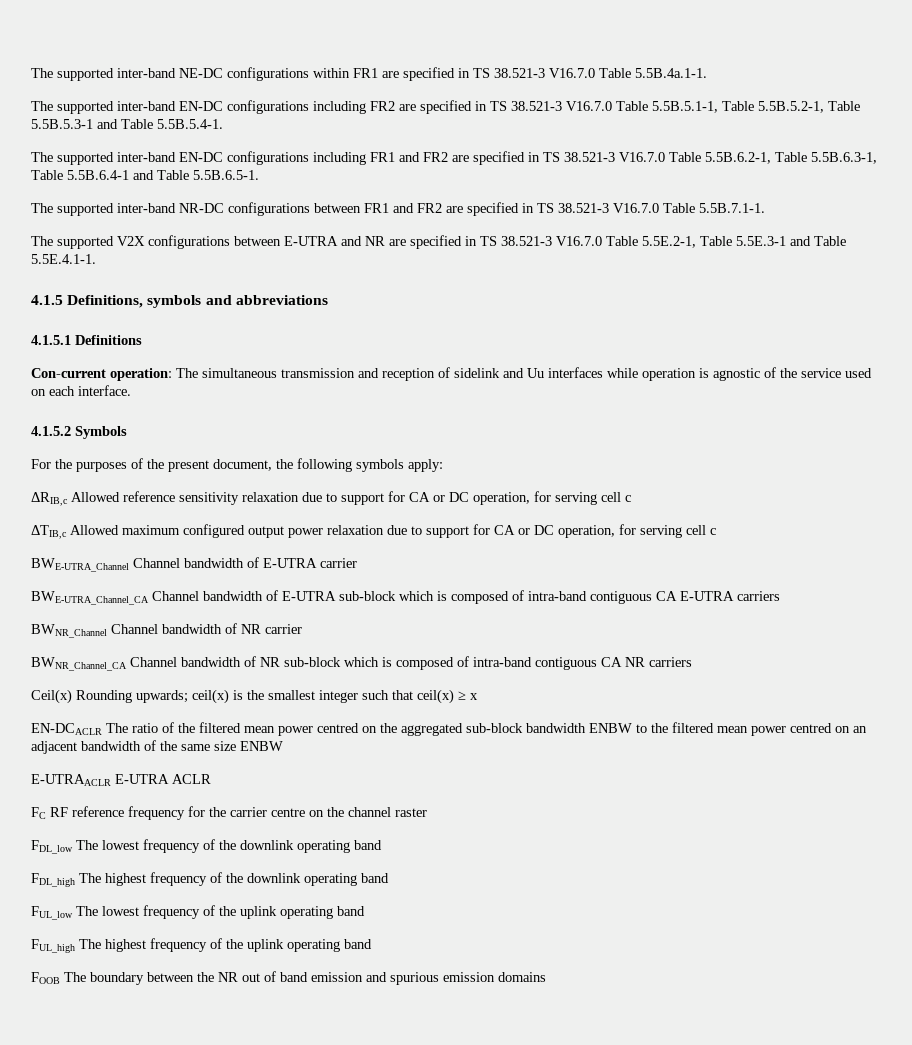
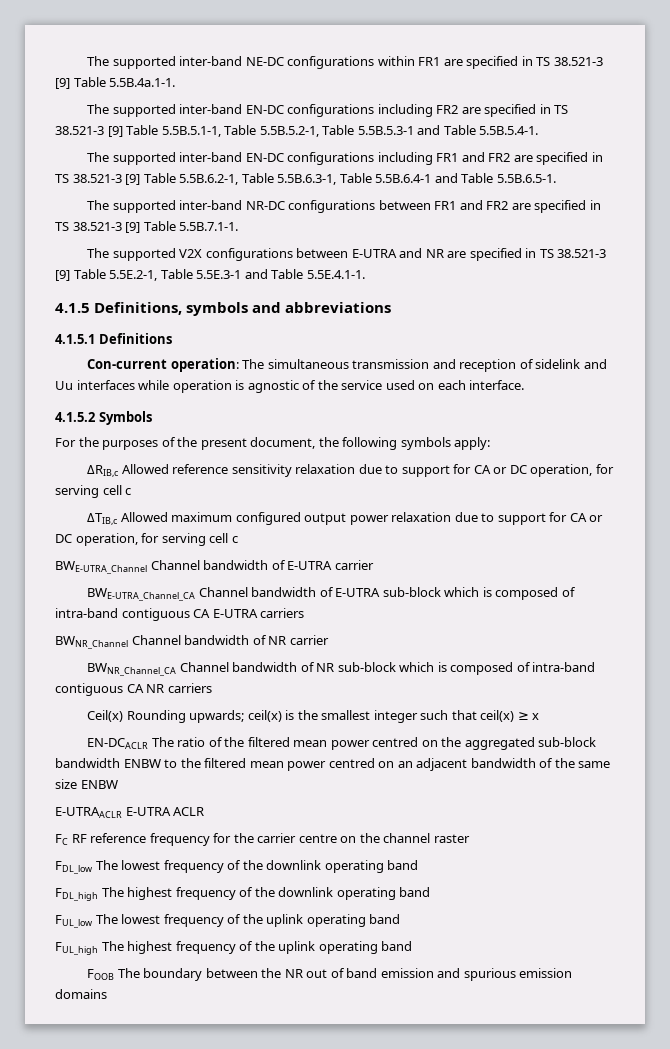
[549,68,595,78] V16.7.0 -> [55,78,70,89] [9]
[566,101,612,111] V16.7.0 -> [107,126,123,137] [9]
[619,152,665,162] V16.7.0 -> [125,174,141,185] [9]
[613,203,659,213] V16.7.0 -> [125,222,141,233] [9]
[556,236,602,246] V16.7.0 -> [55,270,70,281] [9]

